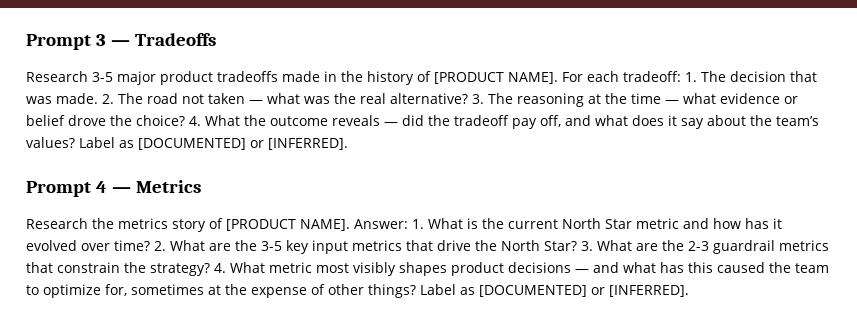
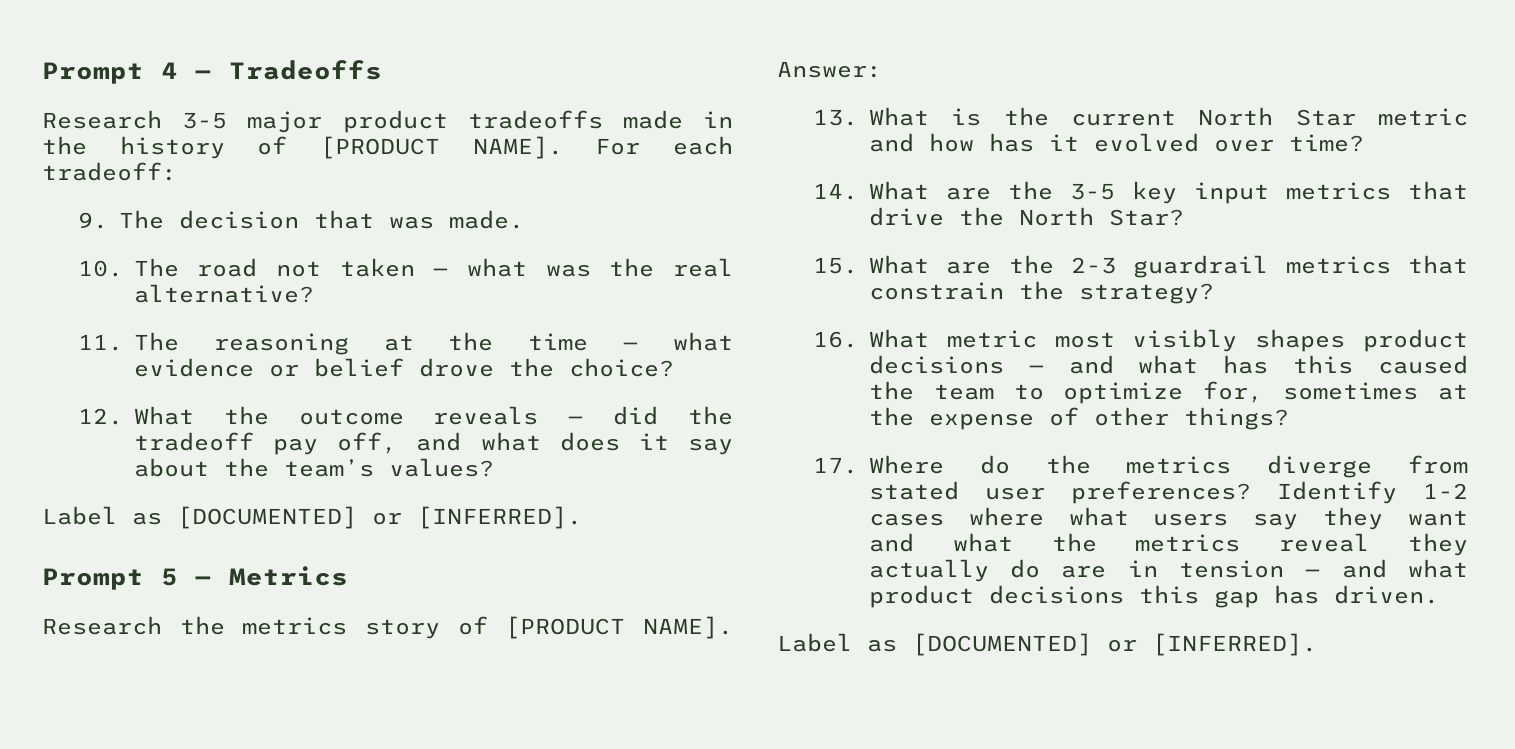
[26,34,106,50] Prompt 3 -> [42,62,178,84] Prompt 4
[685,72,697,82] 1. -> [78,212,109,229] // 9.
[102,94,114,104] 2. -> [78,260,124,277] // 10.
[472,94,484,104] 3. -> [78,334,124,351] // 11.
[189,116,201,126] 4. -> [78,408,124,425] // 12.
(75, 142) none -> (494, 467) //
[95,181,107,193] 4 -> [161,568,178,586] 5
[412,219,424,229] 1. -> [813,109,859,126] // 13.
[154,241,166,251] 2. -> [813,183,859,200] // 14.
[581,241,593,251] 3. -> [813,257,859,274] // 15.
[214,263,226,273] 4. -> [813,331,859,348] // 16.
(416, 291) none -> [813,455,1468,478] [868,481,1468,504] [868,507,1468,530] [868,533,1468,556] [868,559,1468,582] [868,585,1439,608] // 17. Where do the metrics diverge from stated user preferences? Identify 1-2 cases where what users say they want and what the metrics reveal they actually do are in tension — and what product decisions this gap has driven. //

